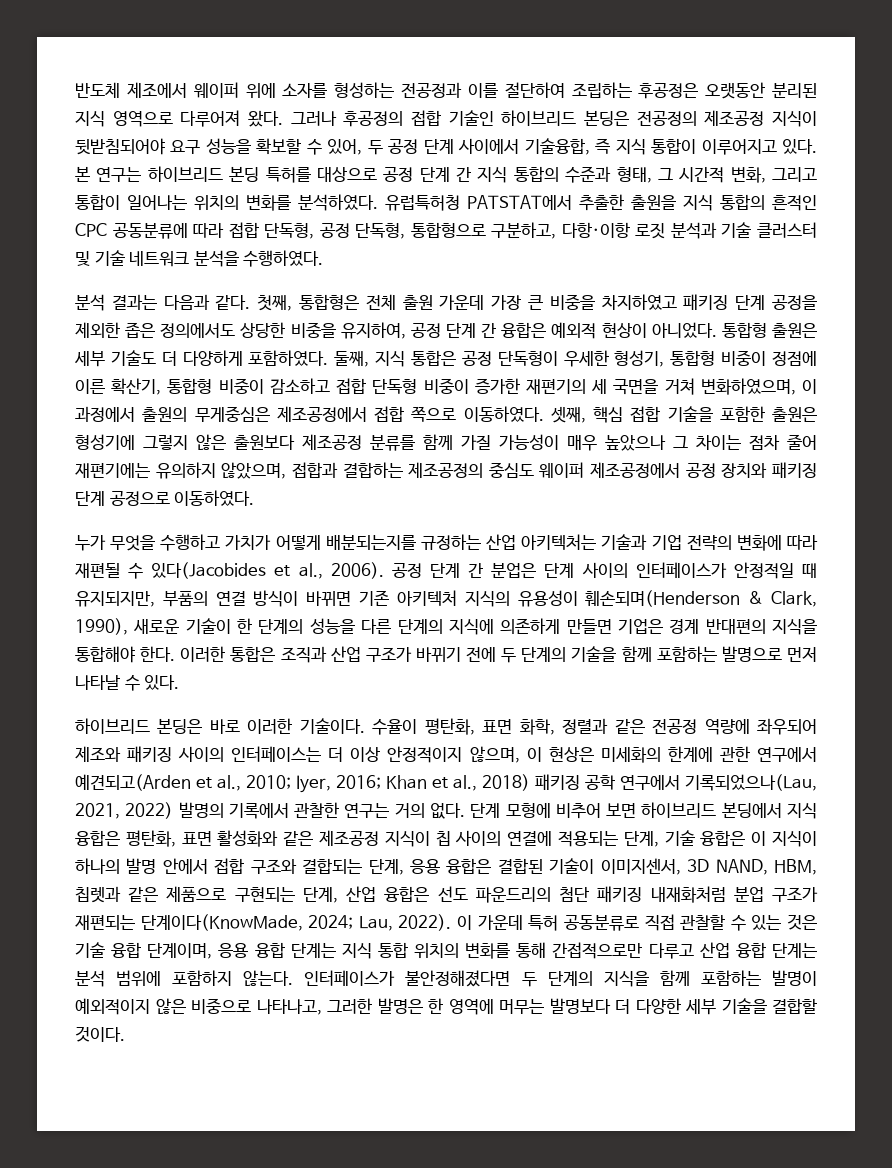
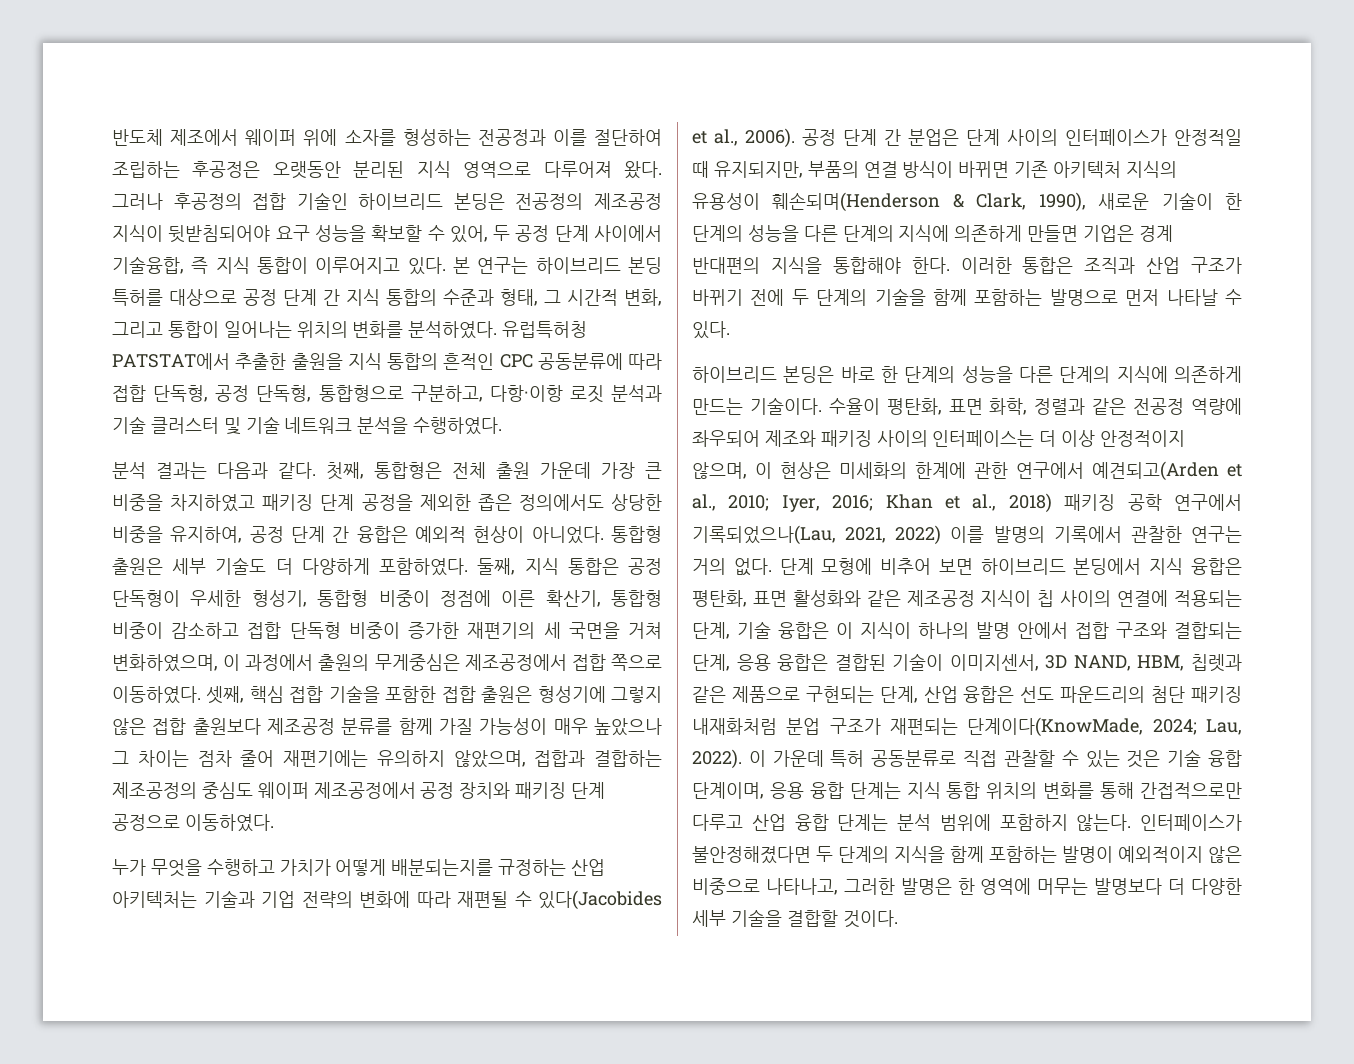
(765, 414) none -> [441,686,476,703] 접합
(226, 442) none -> [152,718,187,735] 접합
[247,718,293,734] 이러한 -> [881,366,1242,383] [692,398,743,415] 한 단계의 성능을 다른 단계의 지식에 의존하게 만드는
(174, 810) none -> [950,526,985,543] 이를

